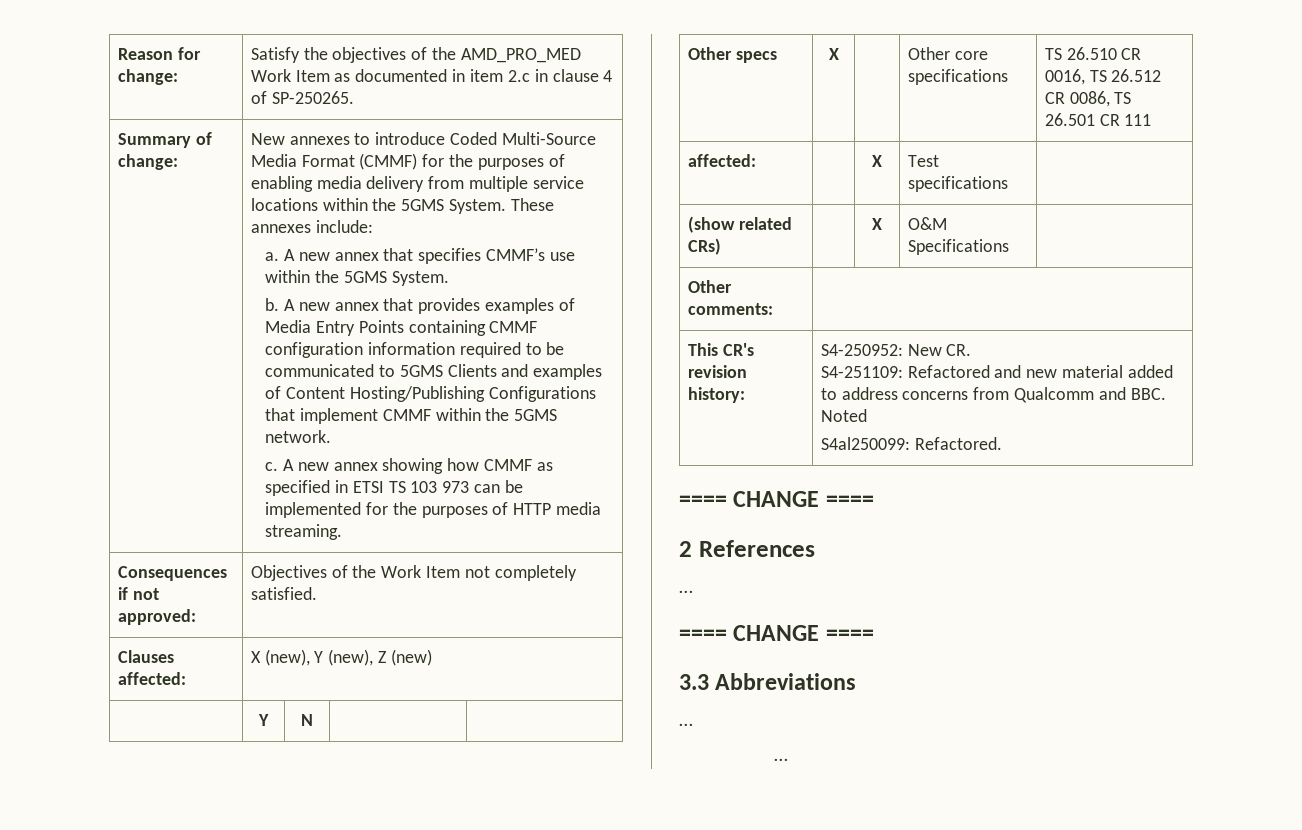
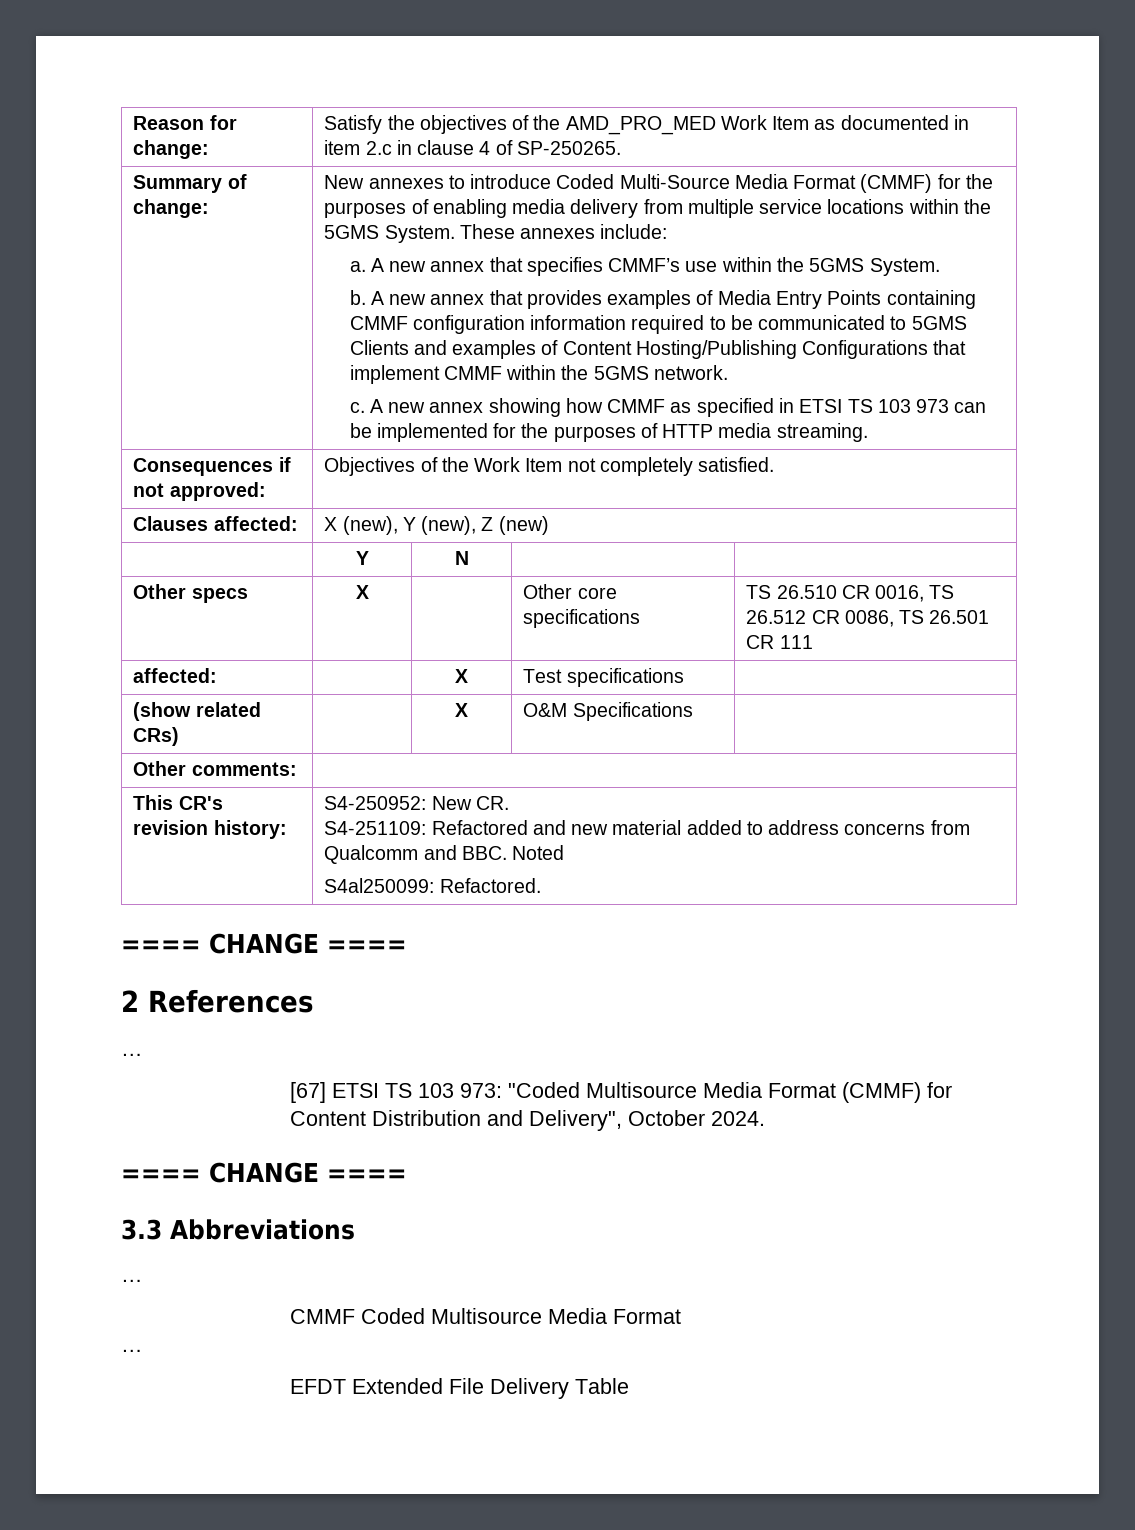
(693, 591) none -> [289,1082,952,1103] [289,1110,765,1131] // [67] ETSI TS 103 973: "Coded Multisource Media Format (CMMF) for Content Distribution and Delivery", October 2024.
[773,758,788,761] … -> [289,1308,681,1324] [121,1349,143,1352] [289,1378,629,1399] CMMF Coded Multisource Media Format // … // EFDT Extended File Delivery Table

